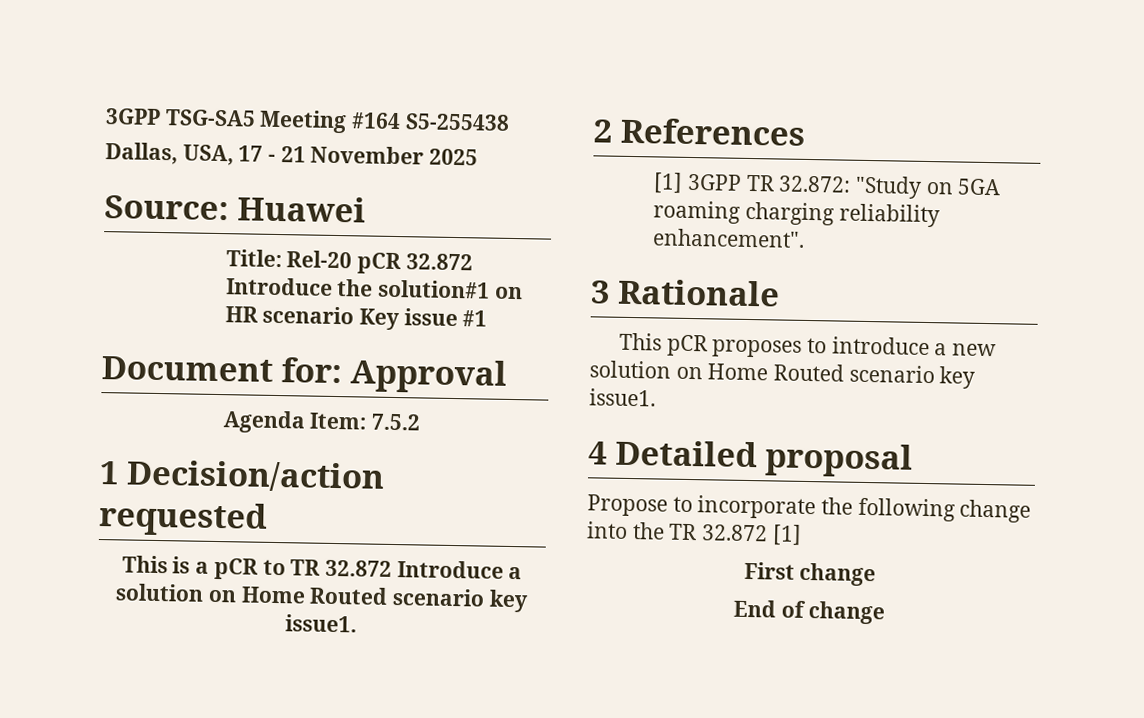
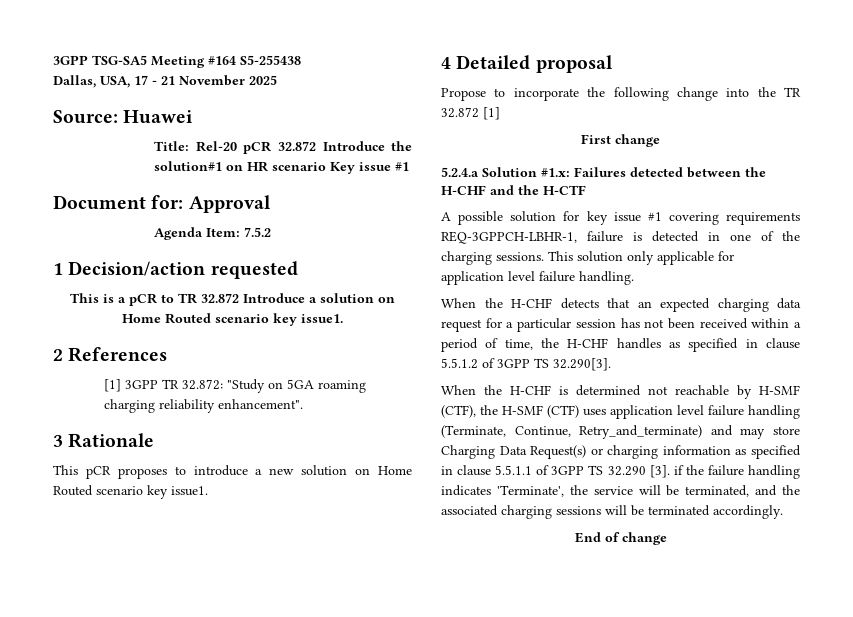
(877, 574) none -> [441,167,766,178] [441,185,586,195] [441,211,800,225] [441,231,800,244] [441,251,734,265] [441,271,634,285] [441,298,801,312] [441,318,801,332] [441,338,800,352] [441,358,611,371] [441,385,800,399] [441,405,800,419] [441,425,800,439] [441,445,801,459] [441,465,800,479] [441,485,800,497] [441,505,783,519] // 5.2.4.a Solution #1.x: Failures detected between the H-CHF and the H-CTF // A possible solution for key issue #1 covering requirements REQ-3GPPCH-LBHR-1, failure is detected in one of the charging sessions. This solution only applicable for application level failure handling. // When the H-CHF detects that an expected charging data request for a particular session has not been received within a period of time, the H-CHF handles as specified in clause 5.5.1.2 of 3GPP TS 32.290[3]. // When the H-CHF is determined not reachable by H-SMF (CTF), the H-SMF (CTF) uses application level failure handling (Terminate, Continue, Retry_and_terminate) and may store Charging Data Request(s) or charging information as specified in clause 5.5.1.1 of 3GPP TS 32.290 [3]. if the failure handling indicates 'Terminate', the service will be terminated, and the associated charging sessions will be terminated accordingly.

